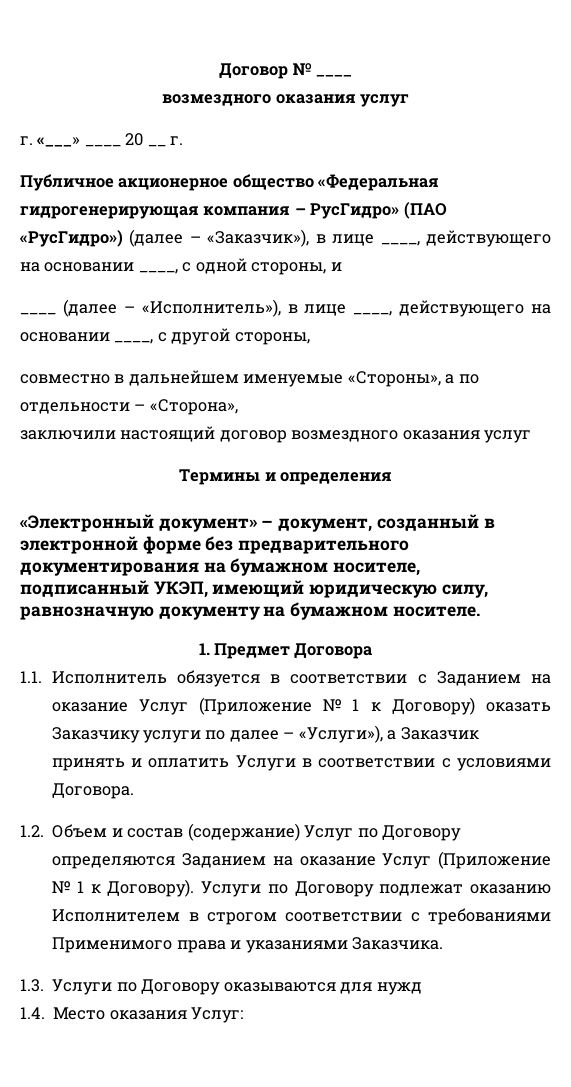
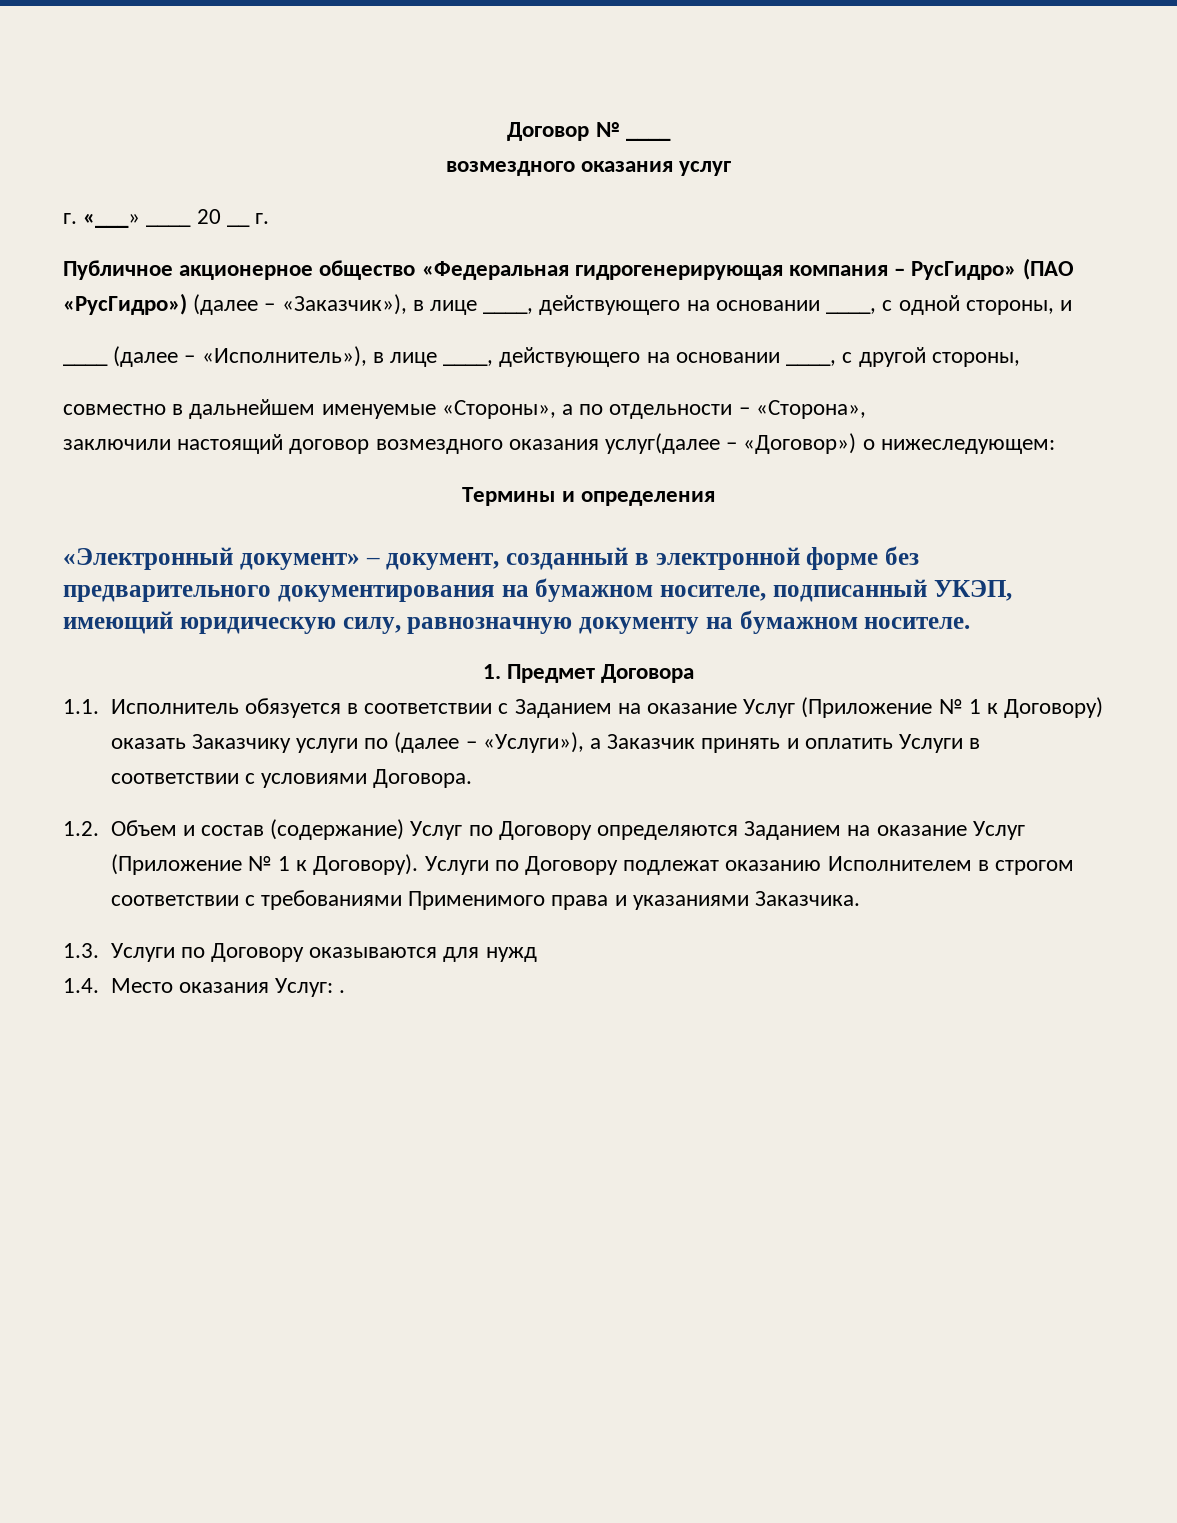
[484,430,532,443] услуг -> [605,433,1055,454] услуг(далее – «Договор») о нижеследующем:
[229,730,279,742] далее -> [394,732,460,753] (далее
(244, 1015) none -> [339,990,346,993] .

